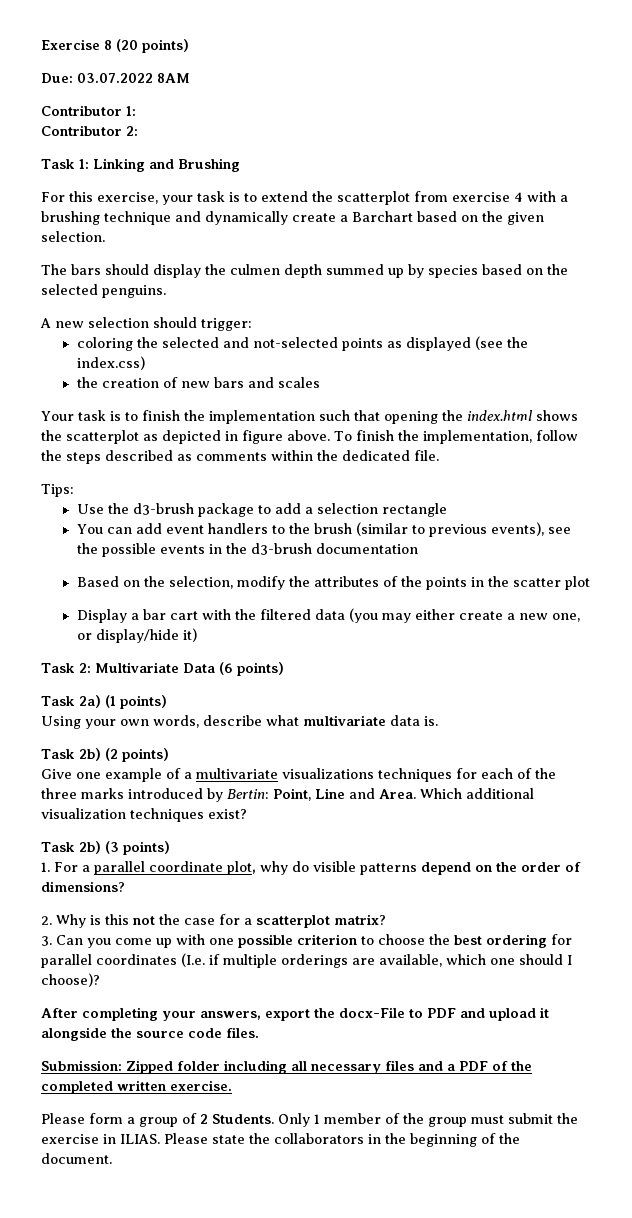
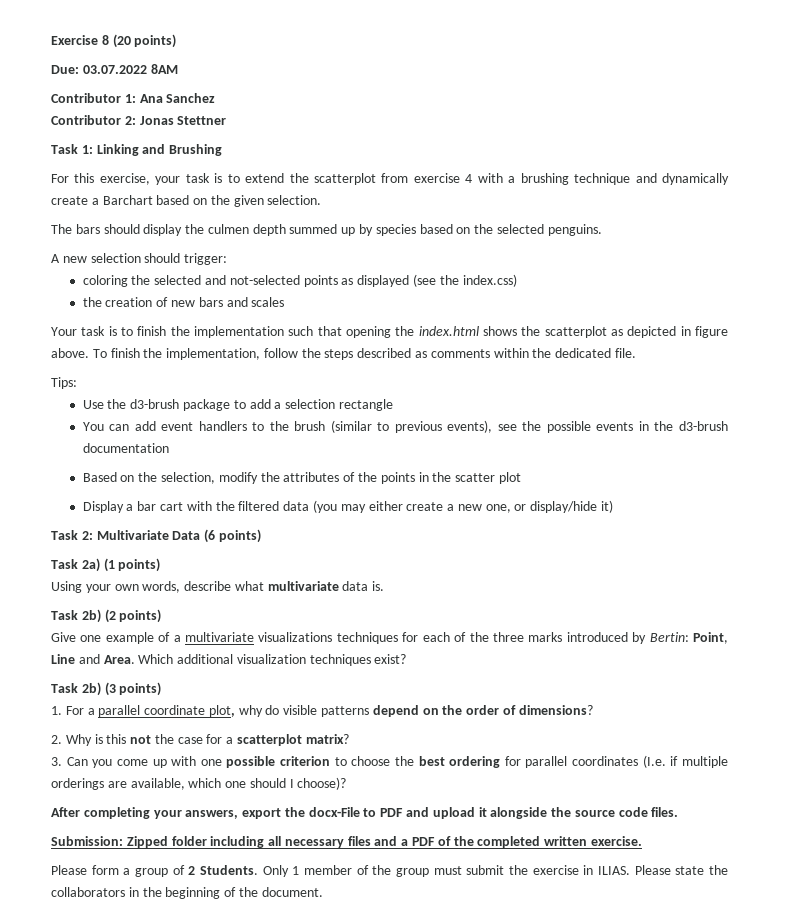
(136, 111) none -> [139,93,216,103] Ana Sanchez
(138, 131) none -> [139,116,227,125] Jonas Stettner

